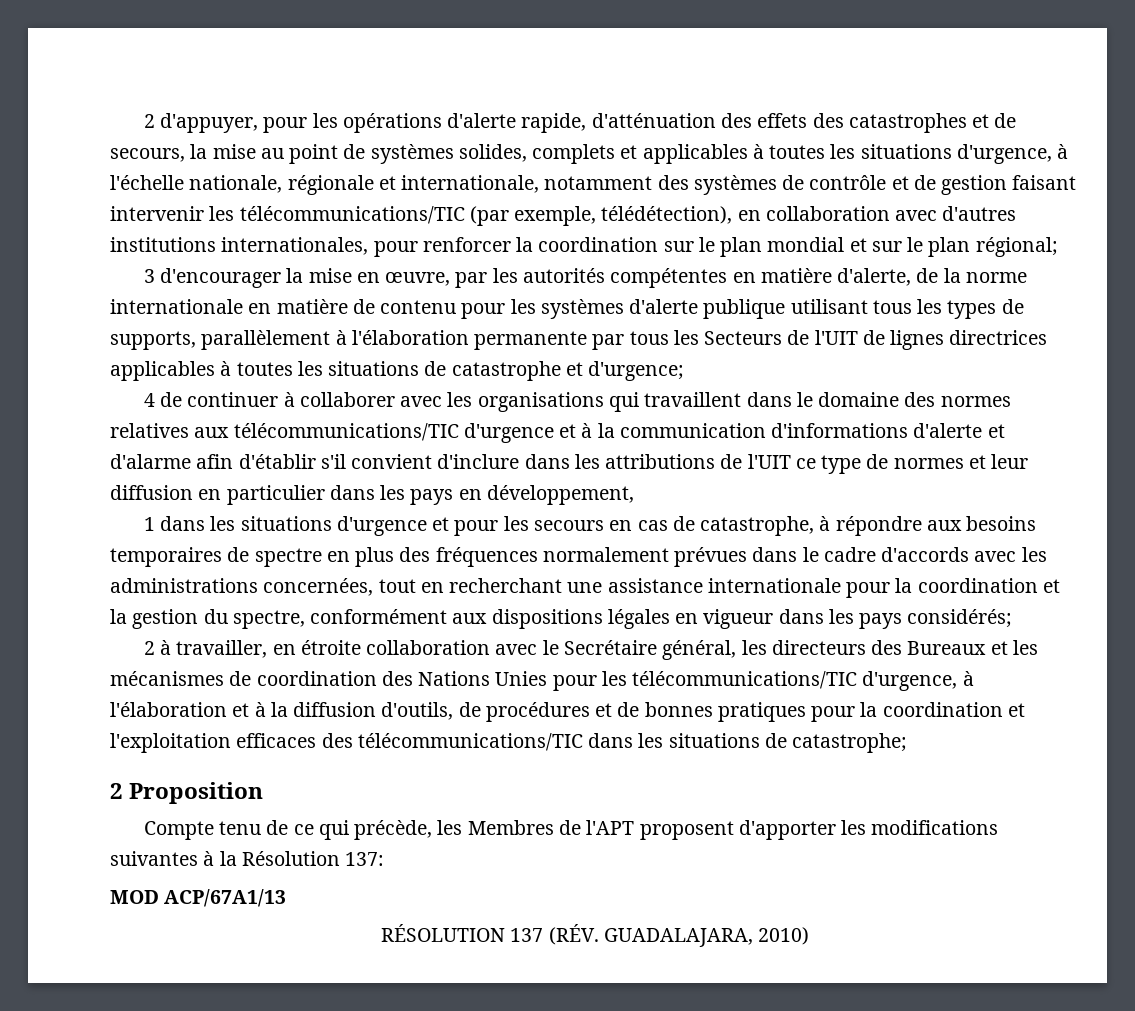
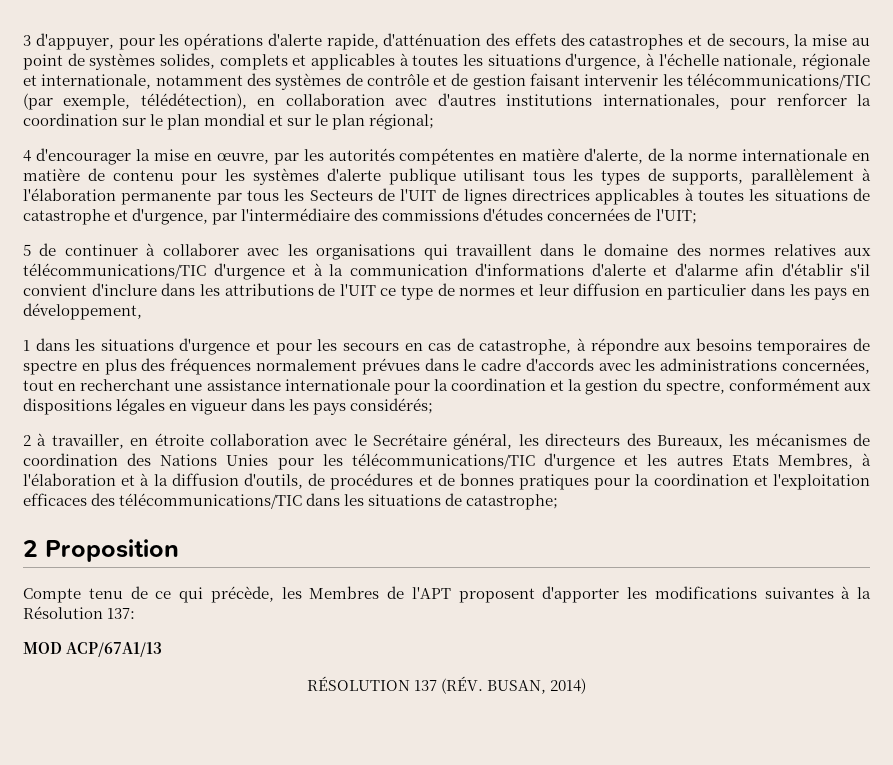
[143,114,155,128] 2 -> [23,35,31,46] 3
[143,269,155,283] 3 -> [23,150,31,162] 4
[588,361,685,381] [143,393,155,407] d'urgence; // 4 -> [132,208,697,225] [23,244,31,256] d'urgence, par l'intermédiaire des commissions d'études concernées de l'UIT; // 5
[907,641,1008,655] Bureaux et -> [656,435,723,449] Bureaux,
[862,671,958,691] d'urgence, -> [544,453,853,470] d'urgence et les autres Etats Membres,
[603,927,810,947] GUADALAJARA, 2010) -> [487,678,587,694] BUSAN, 2014)

